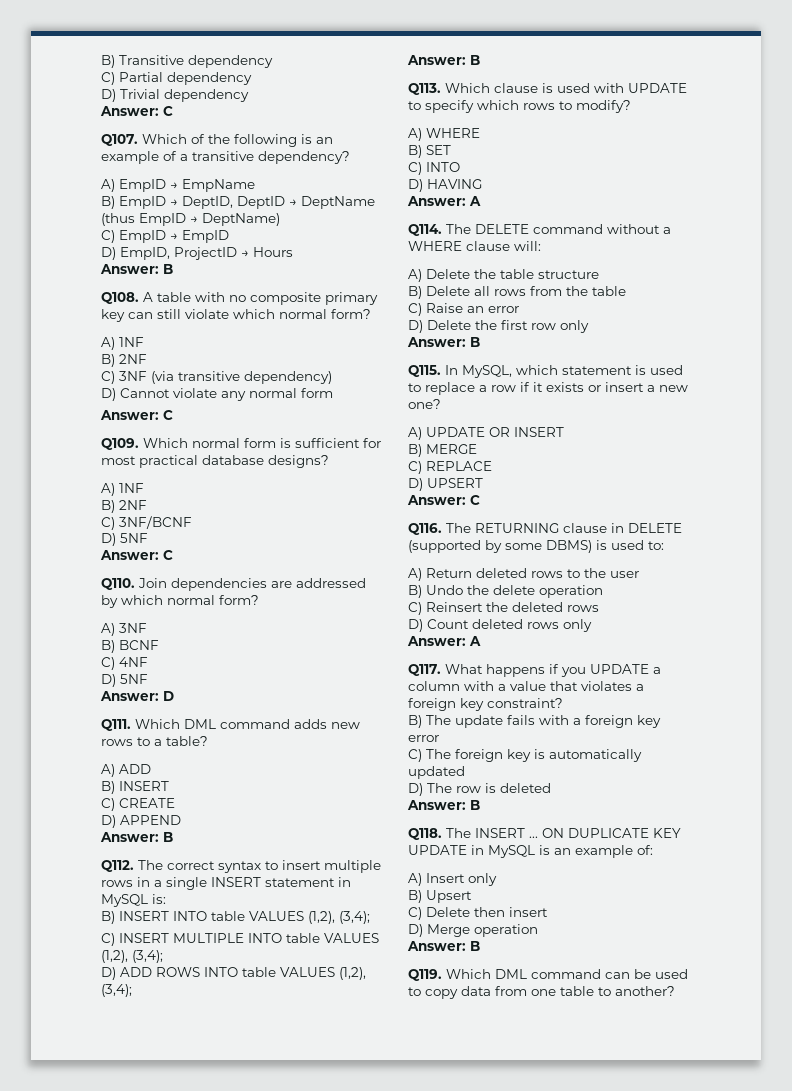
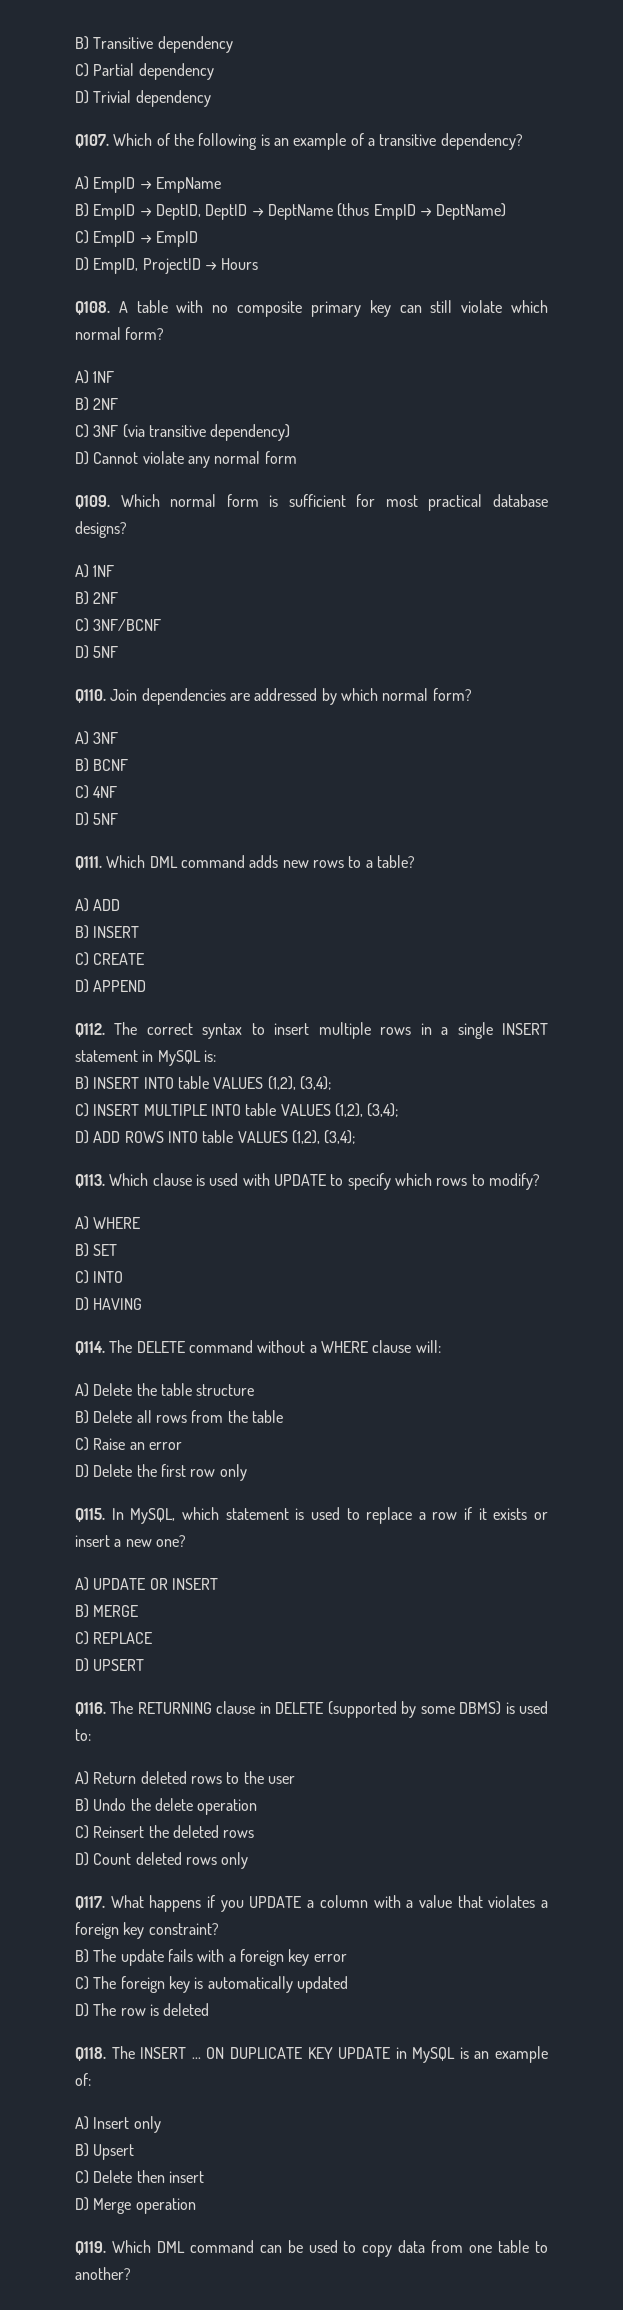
[100,106,173,116] // Answer: C -> (211, 98) none
[100,264,173,274] // Answer: B -> (259, 264) none
[100,410,173,420] // Answer: C -> (297, 457) none
[100,550,173,560] // Answer: C -> (119, 652) none
[100,691,174,701] // Answer: D -> (119, 819) none
[100,832,173,842] // Answer: B -> (147, 986) none
[407,55,480,65] // Answer: B -> (356, 1137) none
[407,196,481,206] // Answer: A -> (143, 1304) none
[407,337,480,347] // Answer: B -> (247, 1472) none
[407,495,480,505] // Answer: C -> (145, 1665) none
[407,636,481,646] // Answer: A -> (249, 1860) none
[407,800,480,810] // Answer: B -> (210, 2009) none
[407,941,480,951] // Answer: B -> (196, 2206) none

